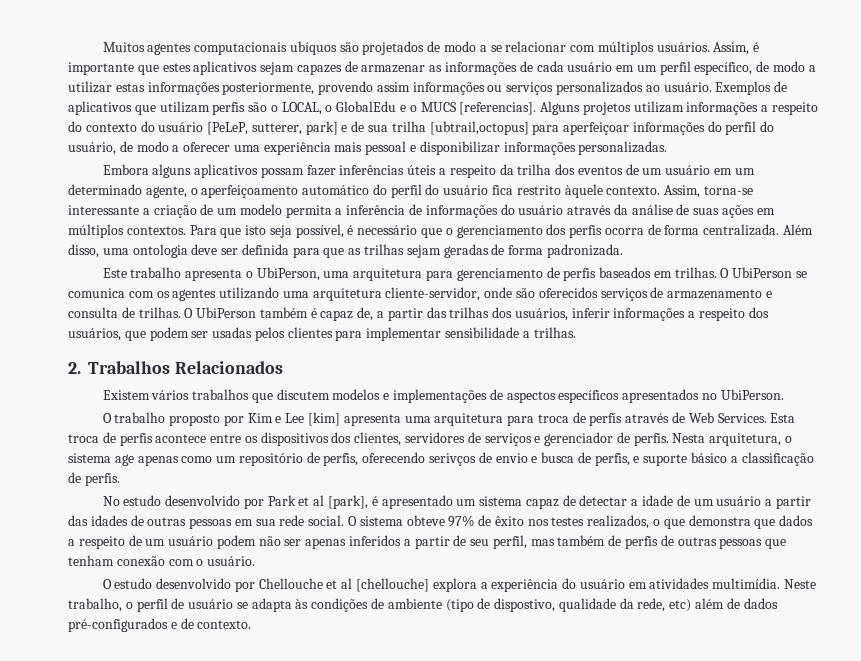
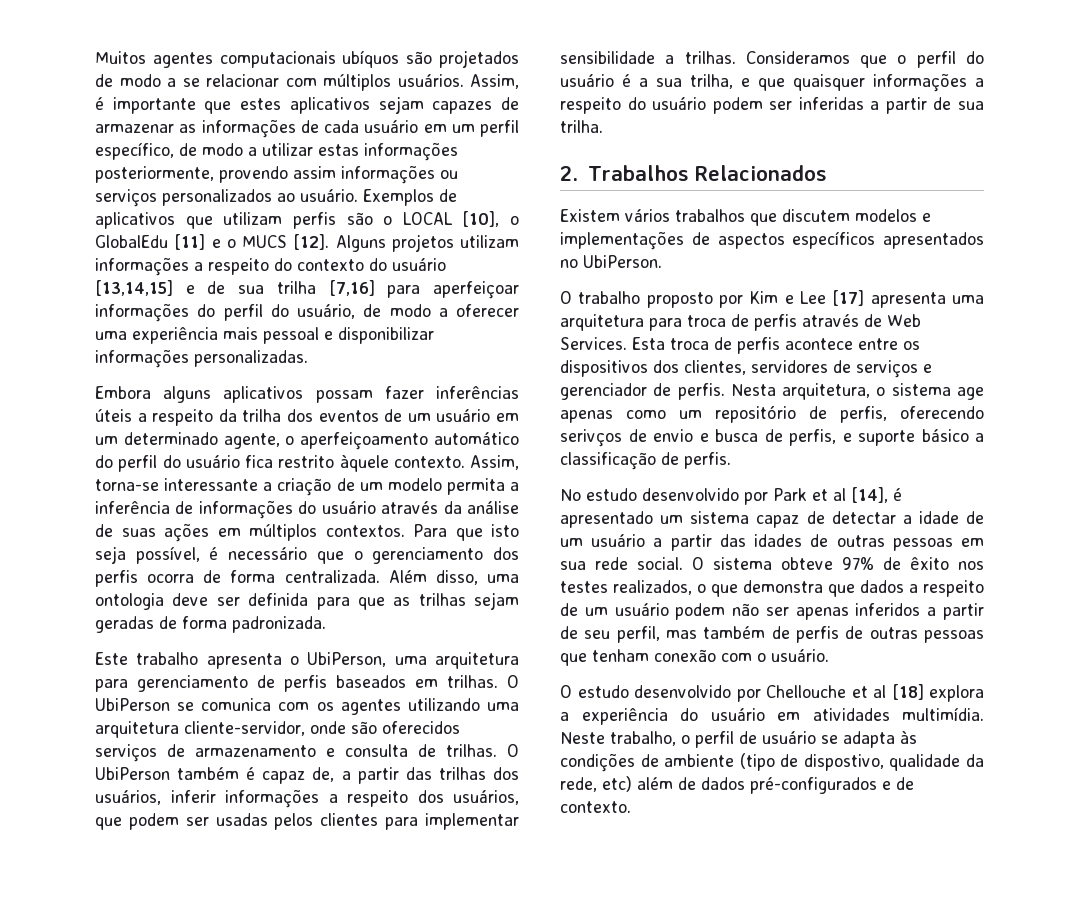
[281,102,322,115] LOCAL, -> [402,211,500,227] LOCAL [10],
(397, 106) none -> [174,234,206,250] [11]
[459,102,537,115] [referencias]. -> [293,234,330,250] [12].
[207,121,338,135] [PeLeP, sutterer, park] -> [95,280,173,296] [13,14,15]
[429,121,529,135] [ubtrail,octopus] -> [328,280,375,296] [7,16]
(576, 332) none -> [745,51,984,68] [560,73,984,92] [560,97,984,114] [560,120,603,133] Consideramos que o perfil do usuário é a sua trilha, e que quaisquer informações a respeito do usuário podem ser inferidas a partir de sua trilha.
[307,412,340,426] [kim] -> [832,290,865,306] [17]
[327,495,368,509] [park], -> [851,487,888,503] [14],
[355,578,429,592] [chellouche] -> [891,684,924,700] [18]

